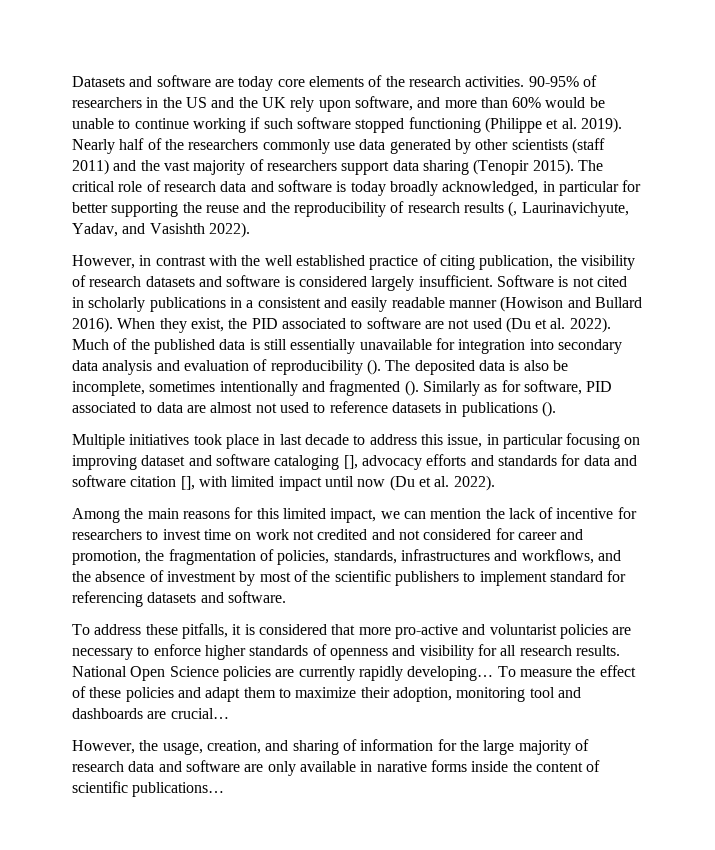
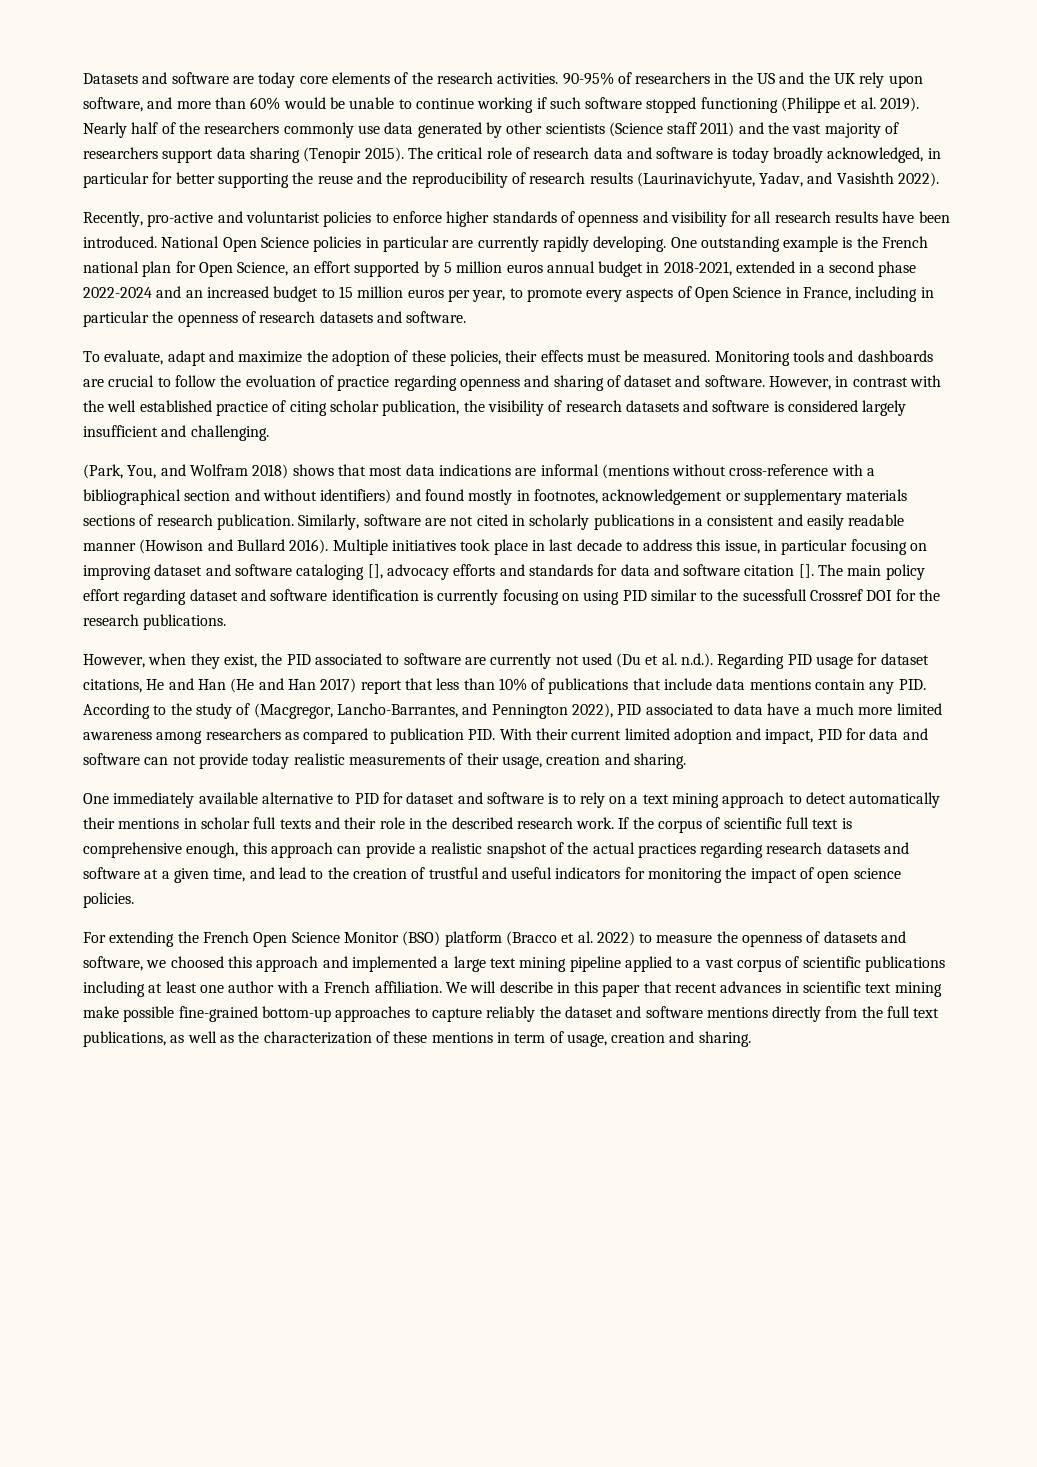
[571,138,605,154] (staff -> [608,122,698,137] (Science staff
[508,201,629,217] (, Laurinavichyute, -> [636,172,755,188] (Laurinavichyute,
(250, 230) none -> [83,211,950,227] [83,236,929,252] [83,261,917,277] [83,286,934,302] [83,311,467,327] [83,350,933,366] [83,375,765,391] Recently, pro-active and voluntarist policies to enforce higher standards of openness and visibility for all research results have been introduced. National Open Science policies in particular are currently rapidly developing. One outstanding example is the French national plan for Open Science, an effort supported by 5 million euros annual budget in 2018-2021, extended in a second phase 2022-2024 and an increased budget to 15 million euros per year, to promote every aspects of Open Science in France, including in particular the openness of research datasets and software. // To evaluate, adapt and maximize the adoption of these policies, their effects must be measured. Monitoring tools and dashboards are crucial to follow the evoluation of practice regarding openness and sharing of dataset and software.
(475, 262) none -> [329,400,379,412] scholar
[418,275,569,287] insufficient. Software is -> [83,425,269,441] [83,464,876,479] [83,489,908,505] [83,514,446,530] insufficient and challenging. // (Park, You, and Wolfram 2018) shows that most data indications are informal (mentions without cross-reference with a bibliographical section and without identifiers) and found mostly in footnotes, acknowledgement or supplementary materials sections of research publication. Similarly, software are
[117,317,611,333] [72,338,622,354] [72,359,568,375] [72,380,613,396] [72,401,556,417] When they exist, the PID associated to software are not used (Du et al. 2022). Much of the published data is still essentially unavailable for integration into secondary data analysis and evaluation of reproducibility (). The deposited data is also be incomplete, sometimes intentionally and fragmented (). Similarly as for software, PID associated to data are almost not used to reference datasets in publications (). // -> (329, 546) none
[180,475,495,491] [72,507,637,523] [72,528,584,540] [72,549,621,565] [72,570,627,586] [72,591,286,607] [72,623,632,639] [72,644,620,660] [72,665,636,681] [72,686,581,702] [72,708,229,719] [72,739,589,755] [72,760,601,776] [72,781,225,797] [], with limited impact until now (Du et al. 2022). // Among the main reasons for this limited impact, we can mention the lack of incentive for researchers to invest time on work not credited and not considered for career and promotion, the fragmentation of policies, standards, infrastructures and workflows, and the absence of investment by most of the scientific publishers to implement standard for referencing datasets and software. // To address these pitfalls, it is considered that more pro-active and voluntarist policies are necessary to enforce higher standards of openness and visibility for all research results. National Open Science policies are currently rapidly developing… To measure the effect of these policies and adapt them to maximize their adoption, monitoring tool and dashboards are crucial… // However, the usage, creation, and sharing of information for the large majority of research data and software are only available in narative forms inside the content of scientific publications… -> [798,564,925,580] [83,589,941,605] [83,614,227,630] [83,653,929,669] [83,678,926,694] [83,703,942,719] [83,728,928,744] [83,753,686,769] [83,792,941,808] [83,817,852,833] [83,842,910,858] [83,867,901,883] [83,892,134,908] [83,931,907,947] [83,956,946,972] [83,981,942,997] [83,1006,940,1022] [83,1031,751,1047] []. The main policy effort regarding dataset and software identification is currently focusing on using PID similar to the sucessfull Crossref DOI for the research publications. // However, when they exist, the PID associated to software are currently not used (Du et al. n.d.). Regarding PID usage for dataset citations, He and Han (He and Han 2017) report that less than 10% of publications that include data mentions contain any PID. According to the study of (Macgregor, Lancho-Barrantes, and Pennington 2022), PID associated to data have a much more limited awareness among researchers as compared to publication PID. With their current limited adoption and impact, PID for data and software can not provide today realistic measurements of their usage, creation and sharing. // One immediately available alternative to PID for dataset and software is to rely on a text mining approach to detect automatically their mentions in scholar full texts and their role in the described research work. If the corpus of scientific full text is comprehensive enough, this approach can provide a realistic snapshot of the actual practices regarding research datasets and software at a given time, and lead to the creation of trustful and useful indicators for monitoring the impact of open science policies. // For extending the French Open Science Monitor (BSO) platform (Bracco et al. 2022) to measure the openness of datasets and software, we choosed this approach and implemented a large text mining pipeline applied to a vast corpus of scientific publications including at least one author with a French affiliation. We will describe in this paper that recent advances in scientific text mining make possible fine-grained bottom-up approaches to capture reliably the dataset and software mentions directly from the full text publications, as well as the characterization of these mentions in term of usage, creation and sharing.

